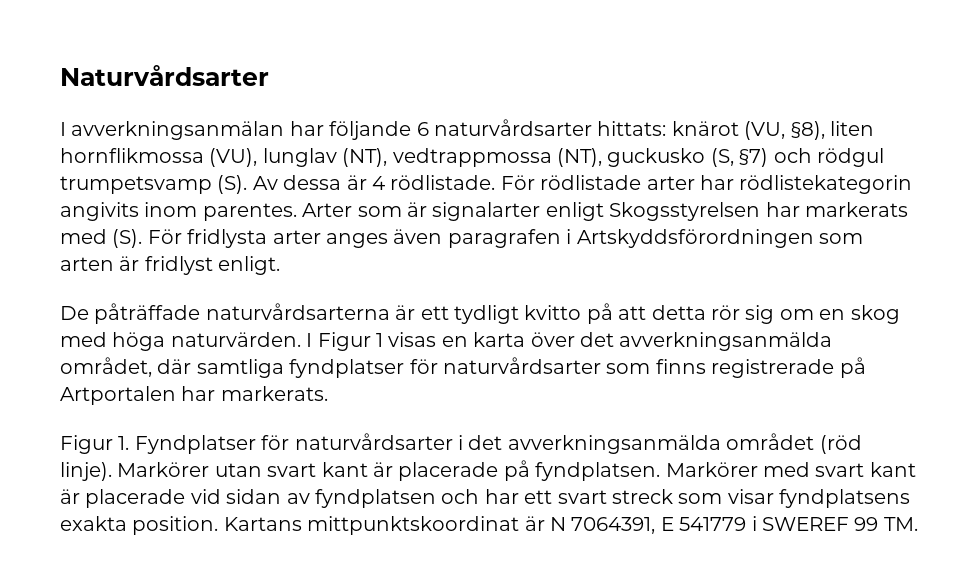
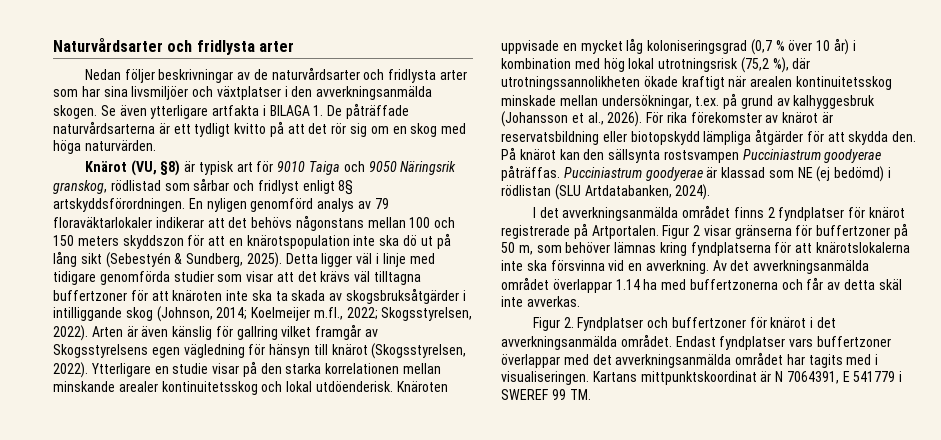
[60,119,874,140] [60,148,884,167] [60,175,913,194] [60,202,908,221] [60,229,863,248] [60,256,281,275] // I avverkningsanmälan har följande 6 naturvårdsarter hittats: knärot (VU, §8), liten hornflikmossa (VU), lunglav (NT), vedtrappmossa (NT), guckusko (S, §7) och rödgul trumpetsvamp (S). Av dessa är 4 rödlistade. För rödlistade arter har rödlistekategorin angivits inom parentes. Arter som är signalarter enligt Skogsstyrelsen har markerats med (S). För fridlysta arter anges även paragrafen i Artskyddsförordningen som arten är fridlyst enligt. // -> [167,40,294,55] [84,67,468,83] [53,86,433,100] [53,105,324,119] och fridlysta arter // Nedan följer beskrivningar av de naturvårdsarter och fridlysta arter som har sina livsmiljöer och växtplatser i den avverkningsanmälda skogen. Se även ytterligare artfakta i BILAGA 1.
[651,305,706,320] detta -> [308,123,328,134] det
[306,332,833,351] [60,357,866,378] [60,386,328,405] [60,433,862,454] [60,460,916,481] [60,489,911,508] [60,516,219,535] I Figur 1 visas en karta över det avverkningsanmälda området, där samtliga fyndplatser för naturvårdsarter som finns registrerade på Artportalen har markerats. // Figur 1. Fyndplatser för naturvårdsarter i det avverkningsanmälda området (röd linje). Markörer utan svart kant är placerade på fyndplatsen. Markörer med svart kant är placerade vid sidan av fyndplatsen och har ett svart streck som visar fyndplatsens exakta position. -> [84,160,457,176] [53,178,354,195] [53,198,389,212] [53,215,456,231] [53,233,451,249] [53,251,435,268] [53,271,422,285] [53,288,466,304] [53,306,473,322] [53,324,379,341] [53,343,467,359] [53,361,442,378] [53,381,448,395] [501,38,856,55] [501,57,811,73] [501,76,892,90] [501,93,876,109] [501,111,834,127] [501,129,917,145] [501,147,882,163] [501,165,892,182] [501,184,711,200] [532,205,906,221] [501,223,909,239] [501,242,911,256] [501,260,870,274] [501,277,902,293] [501,296,580,307] [532,317,837,331] [501,334,891,350] [501,352,879,368] [501,371,589,385] // Knärot (VU, §8) är typisk art för 9010 Taiga och 9050 Näringsrik granskog, rödlistad som sårbar och fridlyst enligt 8§ artskyddsförordningen. En nyligen genomförd analys av 79 floraväktarlokaler indikerar att det behövs någonstans mellan 100 och 150 meters skyddszon för att en knärotspopulation inte ska dö ut på lång sikt (Sebestyén & Sundberg, 2025). Detta ligger väl i linje med tidigare genomförda studier som visar att det krävs väl tilltagna buffertzoner för att knäroten inte ska ta skada av skogsbruksåtgärder i intilliggande skog (Johnson, 2014; Koelmeijer m.fl., 2022; Skogsstyrelsen, 2022). Arten är även känslig för gallring vilket framgår av Skogsstyrelsens egen vägledning för hänsyn till knärot (Skogsstyrelsen, 2022). Ytterligare en studie visar på den starka korrelationen mellan minskande arealer kontinuitetsskog och lokal utdöenderisk. Knäroten uppvisade en mycket låg koloniseringsgrad (0,7 % över 10 år) i kombination med hög lokal utrotningsrisk (75,2 %), där utrotningssannolikheten ökade kraftigt när arealen kontinuitetsskog minskade mellan undersökningar, t.ex. på grund av kalhyggesbruk (Johansson et al., 2026). För rika förekomster av knärot är reservatsbildning eller biotopskydd lämpliga åtgärder för att skydda den. På knärot kan den sällsynta rostsvampen Pucciniastrum goodyerae påträffas. Pucciniastrum goodyerae är klassad som NE (ej bedömd) i rödlistan (SLU Artdatabanken, 2024). // I det avverkningsanmälda området finns 2 fyndplatser för knärot registrerade på Artportalen. Figur 2 visar gränserna för buffertzoner på 50 m, som behöver lämnas kring fyndplatserna för att knärotslokalerna inte ska försvinna vid en avverkning. Av det avverkningsanmälda området överlappar 1.14 ha med buffertzonerna och får av detta skäl inte avverkas. // Figur 2. Fyndplatser och buffertzoner för knärot i det avverkningsanmälda området. Endast fyndplatser vars buffertzoner överlappar med det avverkningsanmälda området har tagits med i visualiseringen.

